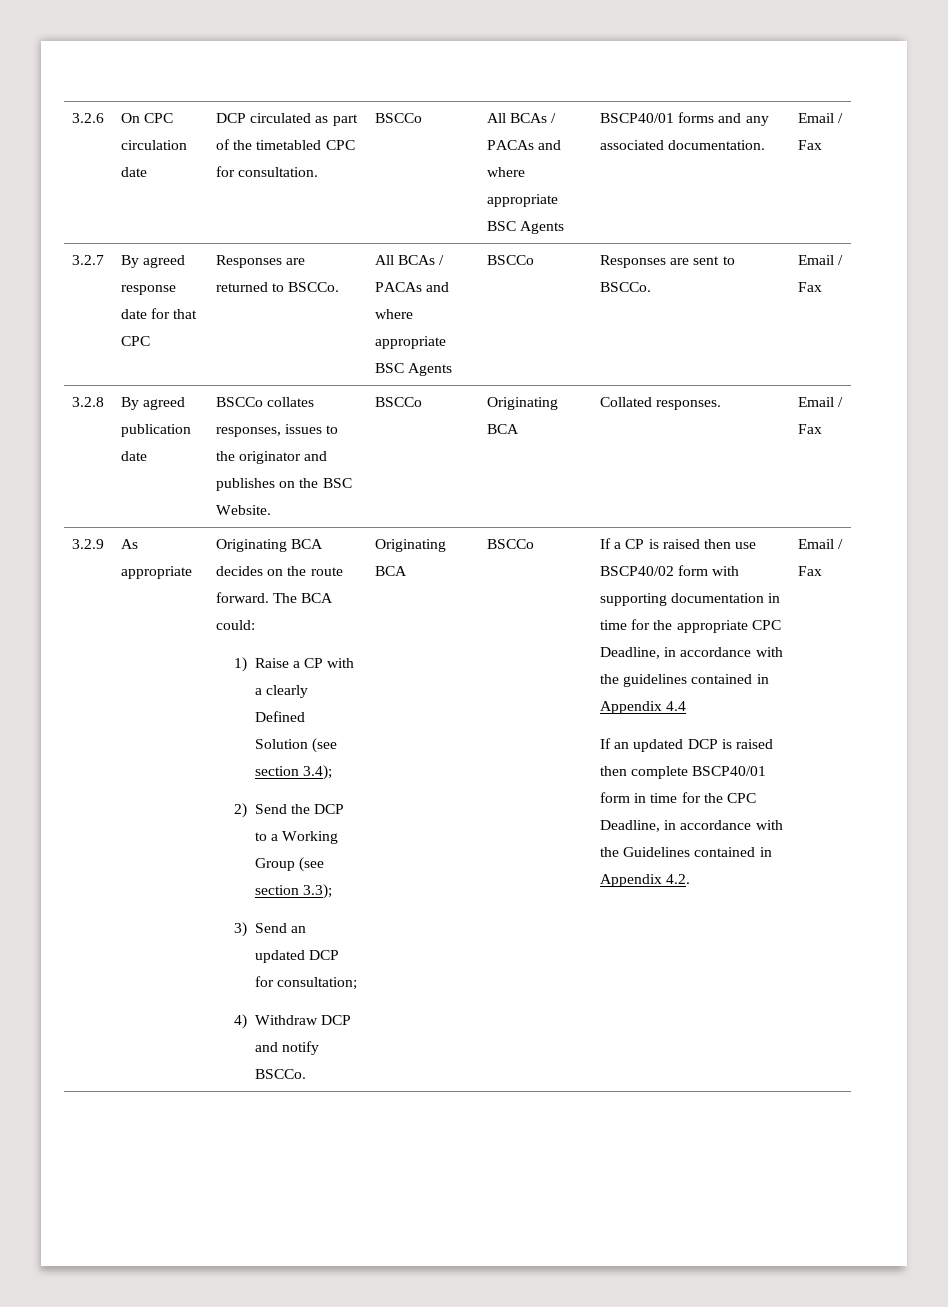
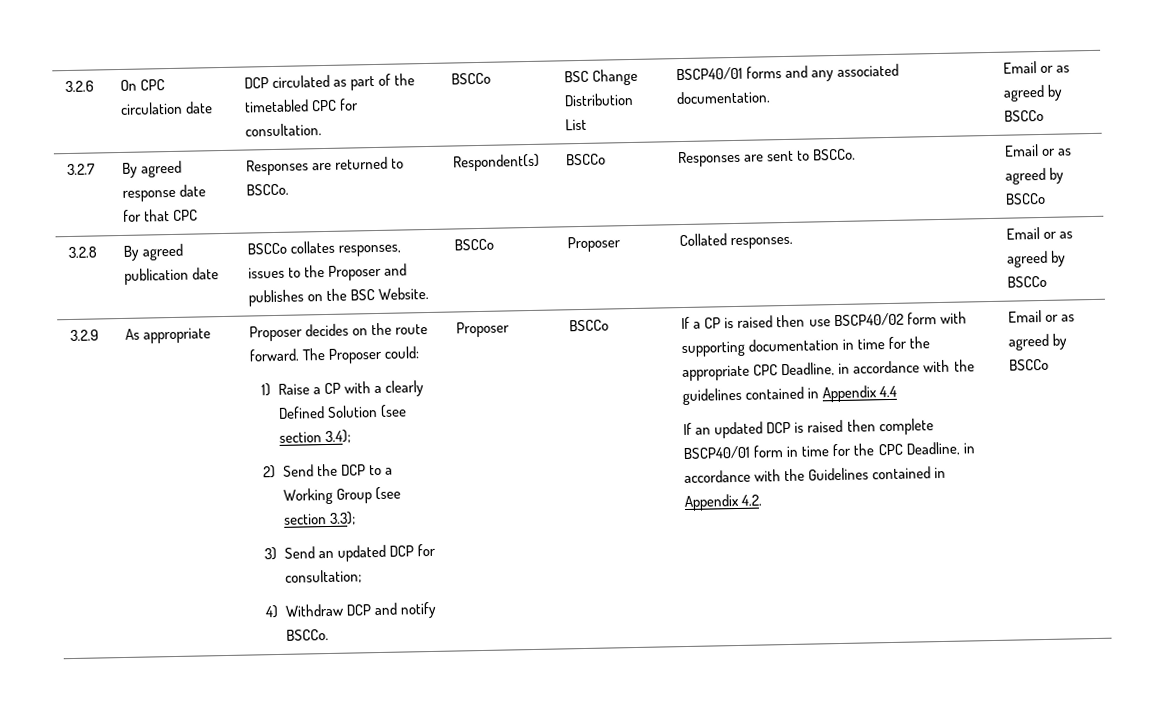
[487,113,557,123] [487,140,562,150] [487,167,526,177] [487,194,559,207] [487,221,565,234] All BCAs / PACAs and where appropriate BSC Agents -> [564,68,639,86] [564,92,635,107] [565,118,588,131] BSC Change Distribution List
[838,113,844,123] [798,140,823,150] / Fax -> [1040,65,1071,73] [1003,84,1064,102] [1004,109,1045,122] or as agreed by BSCCo
[375,255,445,265] [375,282,450,292] [375,309,414,319] [375,336,447,349] [375,363,453,376] All BCAs / PACAs and where appropriate BSC Agents -> [453,153,541,172] Respondent(s)
[838,255,844,265] [798,282,823,292] / Fax -> [1042,148,1073,156] [1005,167,1065,185] [1005,192,1047,205] or as agreed by BSCCo
[239,451,302,464] originator -> [328,264,383,281] Proposer
[487,397,559,410] [487,424,520,434] Originating BCA -> [567,236,622,253] Proposer
[838,397,844,407] [798,424,823,434] / Fax -> [1043,231,1074,239] [1007,250,1067,268] [1007,275,1048,288] or as agreed by BSCCo
[216,539,324,552] Originating BCA -> [249,325,304,342] Proposer
[301,593,334,603] BCA -> [328,347,384,364] Proposer
[375,539,447,552] [375,566,408,576] Originating BCA -> [456,321,511,338] Proposer
[838,539,844,549] [798,566,823,576] / Fax -> [1045,314,1076,322] [1008,333,1068,351] [1009,358,1050,371] or as agreed by BSCCo

